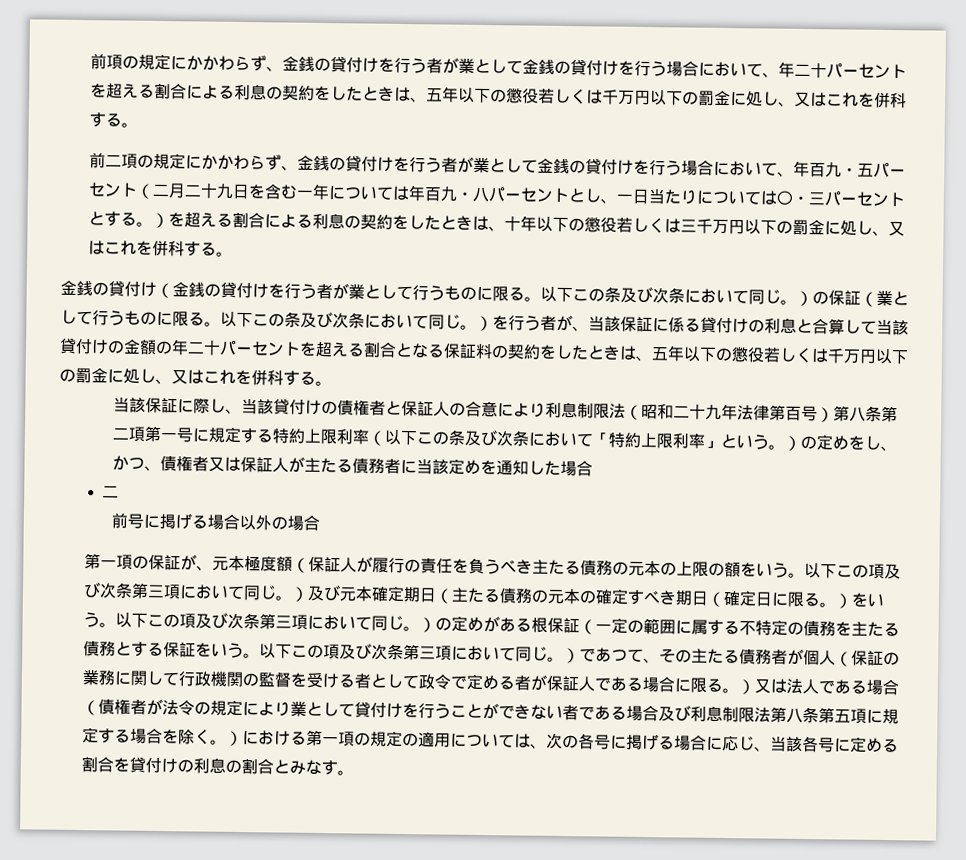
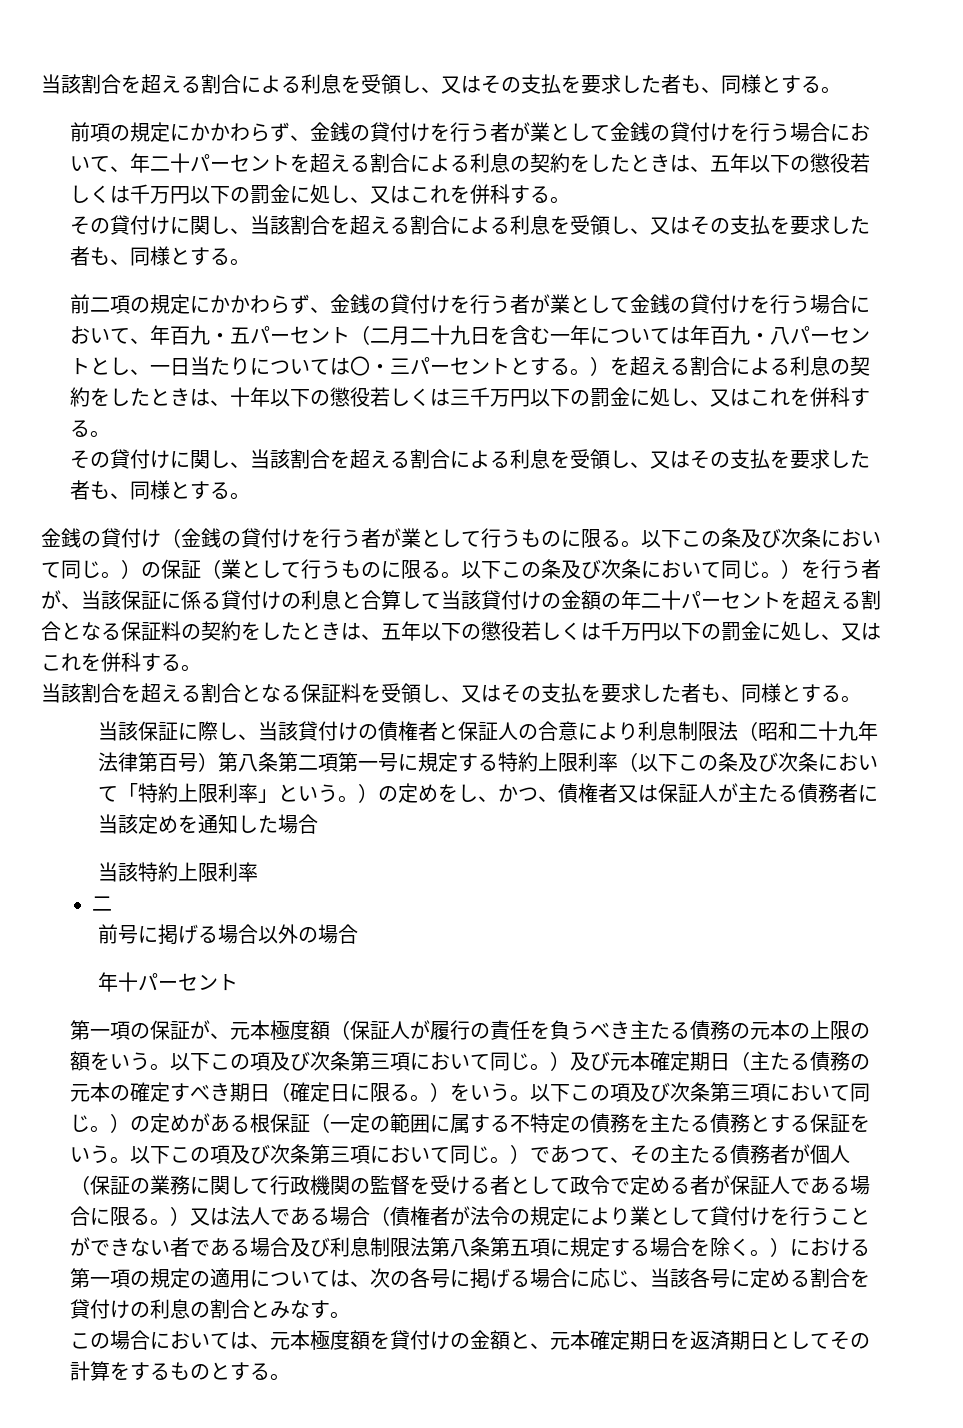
(89, 61) none -> [41,74,841,94] 当該割合を超える割合による利息を受領し、又はその支払を要求した者も、同様とする。 //
(138, 125) none -> [69,215,870,235] [69,246,250,266] // その貸付けに関し、当該割合を超える割合による利息を受領し、又はその支払を要求した者も、同様とする。
(233, 254) none -> [69,449,870,469] [69,480,250,500] // その貸付けに関し、当該割合を超える割合による利息を受領し、又はその支払を要求した者も、同様とする。
(332, 383) none -> [41,683,861,703] // 当該割合を超える割合となる保証料を受領し、又はその支払を要求した者も、同様とする。
(593, 468) none -> [98,862,259,882] // 当該特約上限利率
(320, 522) none -> [98,972,239,992] // 年十パーセント
(354, 773) none -> [69,1330,870,1350] [69,1361,290,1381] // この場合においては、元本極度額を貸付けの金額と、元本確定期日を返済期日としてその計算をするものとする。

